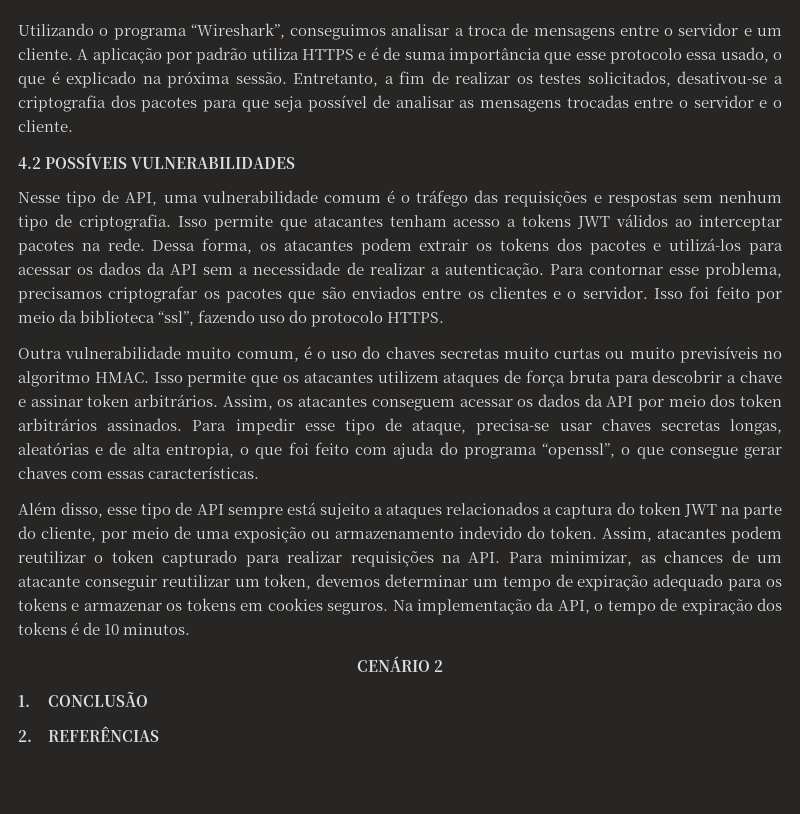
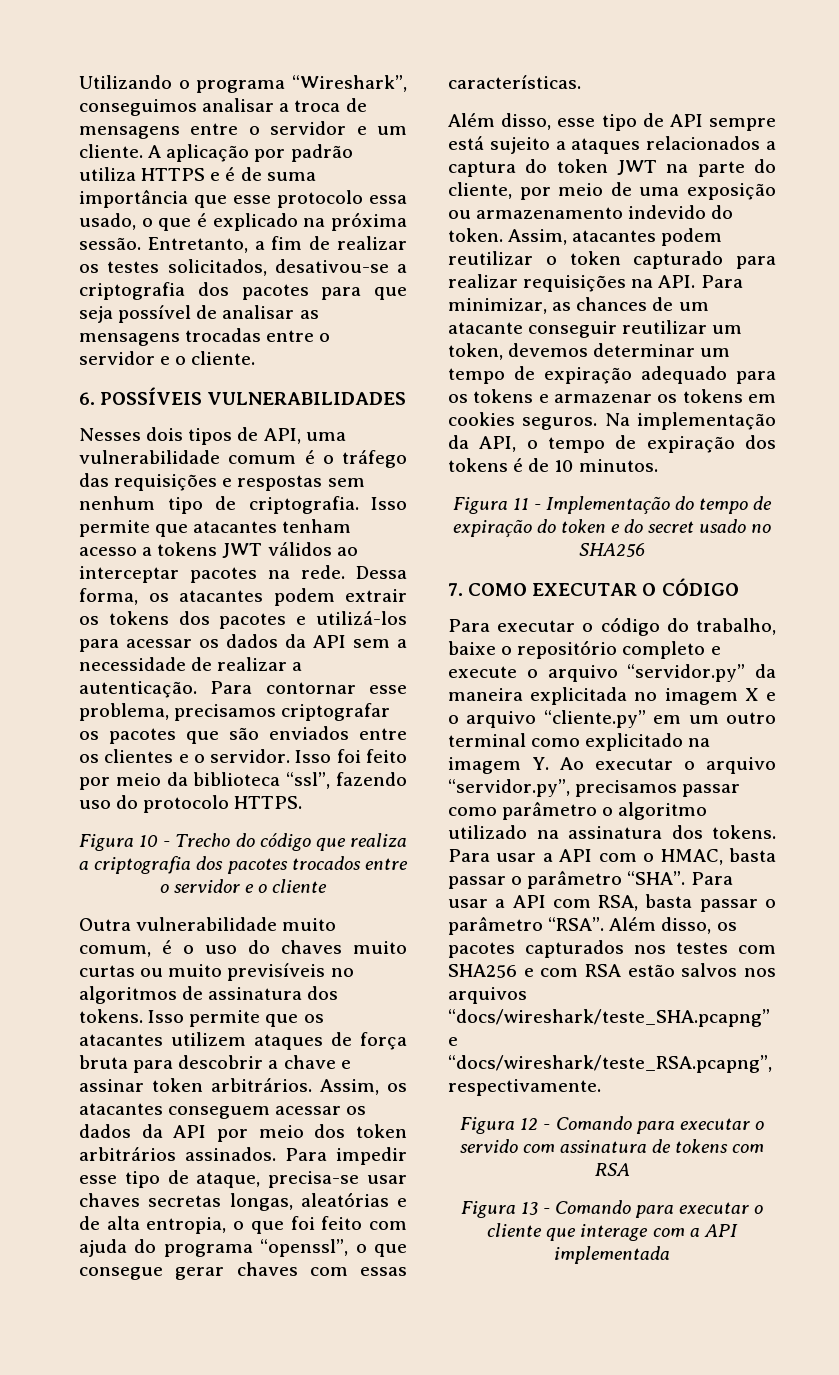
[18,157,41,169] 4.2 -> [79,392,95,405] 6.
[18,191,97,207] Nesse tipo -> [79,427,233,445] Nesses dois tipos
(445, 317) none -> [79,833,407,851] [79,856,408,874] [159,879,328,893] // Figura 10 - Trecho do código que realiza a criptografia dos pacotes trocados entre o servidor e o cliente
[439,348,499,359] secretas -> (342, 947) none
[18,371,149,387] algoritmo HMAC. -> [79,986,339,1004] [79,1009,143,1023] algoritmos de assinatura dos tokens.
[356,656,444,672] [18,691,148,707] [18,726,159,742] CENÁRIO 2 // 1. CONCLUSÃO // 2. REFERÊNCIAS -> [452,496,773,514] [452,519,772,537] [579,543,645,557] [448,578,739,596] [448,617,776,636] [448,640,721,659] [448,664,776,682] [448,687,776,705] [448,710,776,728] [448,733,711,751] [448,757,776,774] [448,779,741,797] [448,802,708,820] [448,825,776,839] [448,848,776,865] [448,871,733,889] [448,894,776,912] [448,917,737,935] [448,940,776,958] [448,963,776,978] [448,987,527,1004] [448,1009,770,1027] [448,1037,458,1046] [448,1055,772,1073] [448,1079,601,1096] [460,1116,764,1134] [459,1139,765,1153] [594,1163,630,1176] [460,1200,764,1218] [487,1223,738,1241] [554,1246,670,1264] Figura 11 - Implementação do tempo de expiração do token e do secret usado no SHA256 // 7. COMO EXECUTAR O CÓDIGO // Para executar o código do trabalho, baixe o repositório completo e execute o arquivo “servidor.py” da maneira explicitada no imagem X e o arquivo “cliente.py” em um outro terminal como explicitado na imagem Y. Ao executar o arquivo “servidor.py”, precisamos passar como parâmetro o algoritmo utilizado na assinatura dos tokens. Para usar a API com o HMAC, basta passar o parâmetro “SHA”. Para usar a API com RSA, basta passar o parâmetro “RSA”. Além disso, os pacotes capturados nos testes com SHA256 e com RSA estão salvos nos arquivos “docs/wireshark/teste_SHA.pcapng” e “docs/wireshark/teste_RSA.pcapng”, respectivamente. // Figura 12 - Comando para executar o servido com assinatura de tokens com RSA // Figura 13 - Comando para executar o cliente que interage com a API implementada

